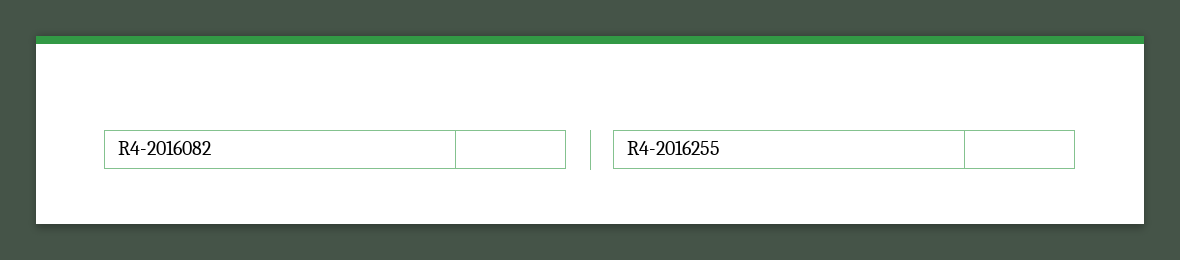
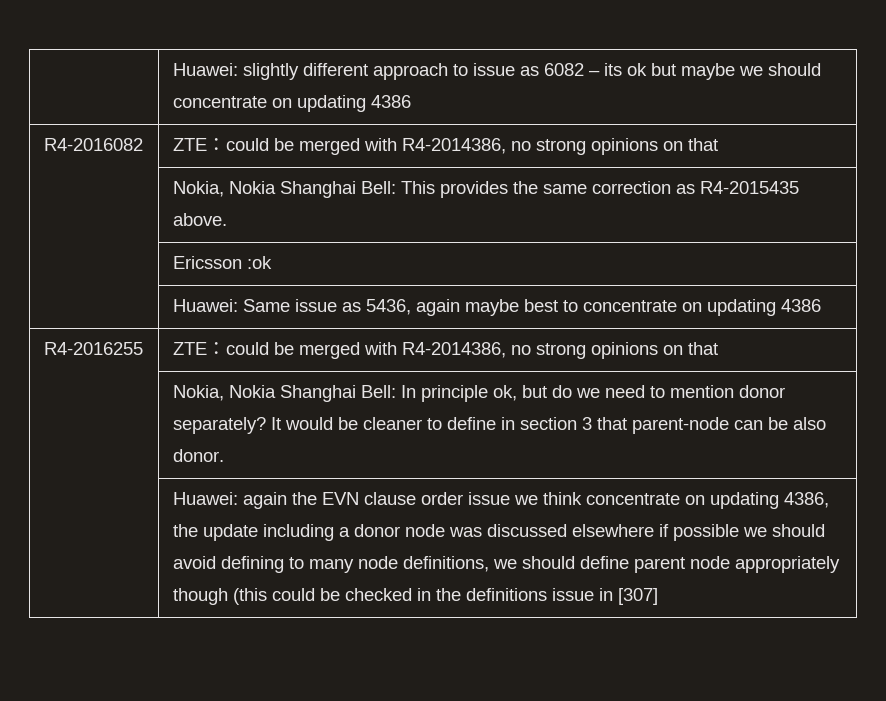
[117,140,211,155] [626,140,720,155] R4-2016082 | // R4-2016255 | -> [172,63,821,80] [172,95,411,112] [43,138,143,151] [172,138,718,155] [172,181,799,198] [172,213,227,226] [172,256,272,269] [172,299,821,316] [43,342,143,355] [172,342,718,359] [172,385,785,402] [172,417,826,434] [172,449,224,462] [172,492,829,509] [172,524,825,541] [172,556,840,573] [172,588,658,605] | Huawei: slightly different approach to issue as 6082 – its ok but maybe we should concentrate on updating 4386 // R4-2016082 | ZTE：could be merged with R4-2014386, no strong opinions on that // | Nokia, Nokia Shanghai Bell: This provides the same correction as R4-2015435 above. // | Ericsson :ok // | Huawei: Same issue as 5436, again maybe best to concentrate on updating 4386 // R4-2016255 | ZTE：could be merged with R4-2014386, no strong opinions on that // | Nokia, Nokia Shanghai Bell: In principle ok, but do we need to mention donor separately? It would be cleaner to define in section 3 that parent-node can be also donor. // | Huawei: again the EVN clause order issue we think concentrate on updating 4386, the update including a donor node was discussed elsewhere if possible we should avoid defining to many node definitions, we should define parent node appropriately though (this could be checked in the definitions issue in [307]

